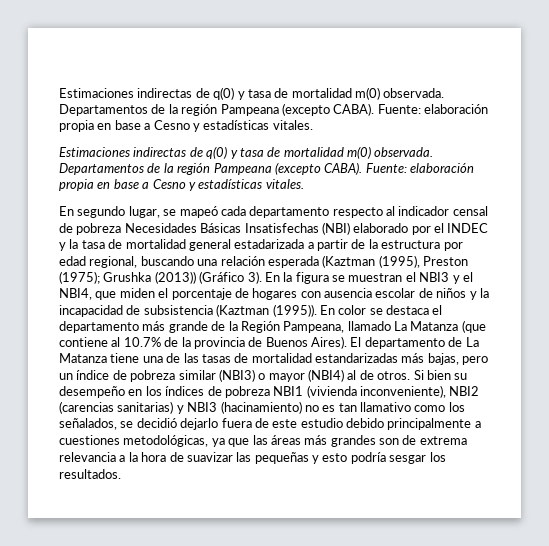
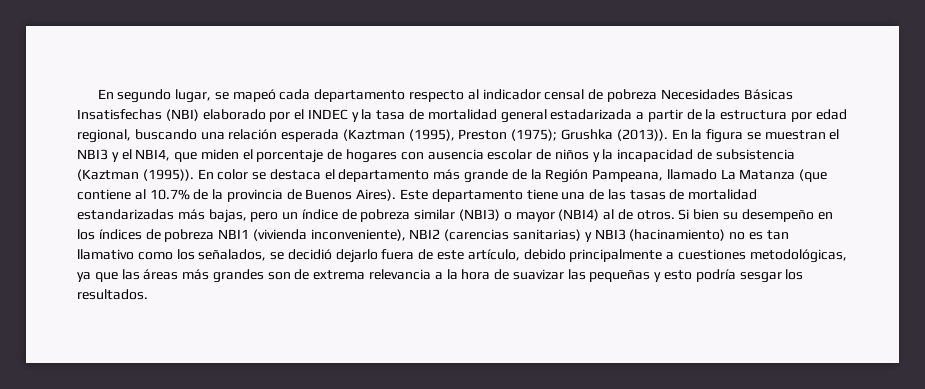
[59,87,445,100] [59,103,488,116] [59,120,313,132] [59,146,434,159] [59,162,474,175] [59,179,304,191] Estimaciones indirectas de q(0) y tasa de mortalidad m(0) observada. Departamentos de la región Pampeana (excepto CABA). Fuente: elaboración propia en base a Cesno y estadísticas vitales. // Estimaciones indirectas de q(0) y tasa de mortalidad m(0) observada. Departamentos de la región Pampeana (excepto CABA). Fuente: elaboración propia en base a Cesno y estadísticas vitales. // -> (97, 94) none
[154,271,262,284] (2013)) (Gráfico 3). -> [616,129,668,141] (2013)).
[350,337,479,349] [59,353,107,363] El departamento de La Matanza -> [400,189,523,202] Este departamento
[300,418,343,428] estudio -> [467,249,520,261] artículo,

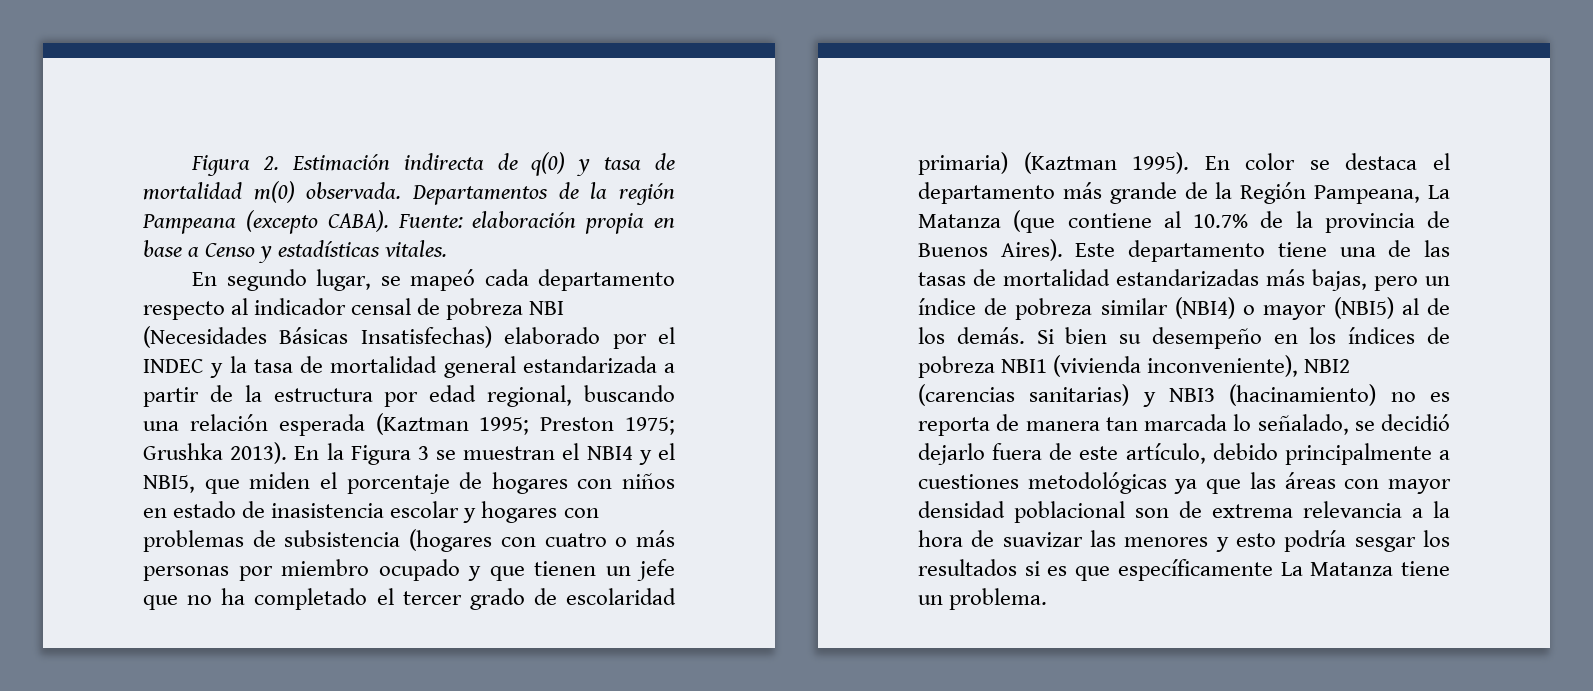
(97, 94) none -> [191,152,675,176] [143,181,676,205] [142,210,675,234] [143,240,448,263] Figura 2. Estimación indirecta de q(0) y tasa de mortalidad m(0) observada. Departamentos de la región Pampeana (excepto CABA). Fuente: elaboración propia en base a Censo y estadísticas vitales. //
[660,89,793,100] [77,109,199,121] Necesidades Básicas Insatisfechas (NBI) -> [529,301,565,315] [143,326,492,348] NBI (Necesidades Básicas Insatisfechas)
[550,109,633,120] estadarizada -> [522,356,657,373] estandarizada
[408,129,744,143] (1995), Preston (1975); Grushka (2013)). En la figura -> [479,417,675,435] [143,442,429,465] 1995; Preston 1975; Grushka 2013). En la Figura 3
[77,149,108,160] NBI3 -> [586,446,633,460] NBI4
[135,149,171,161] NBI4, -> [143,475,195,493] NBI5,
[427,149,795,162] [77,169,194,181] ausencia escolar de niños y la incapacidad de subsistencia (Kaztman (1995)). -> [622,473,675,489] [143,501,599,523] [143,529,675,552] [143,559,675,581] [143,588,676,610] [918,152,1190,175] niños en estado de inasistencia escolar y hogares con problemas de subsistencia (hogares con cuatro o más personas por miembro ocupado y que tienen un jefe que no ha completado el tercer grado de escolaridad primaria) (Kaztman 1995).
[666,169,717,180] llamado -> (1421, 194) none
[459,209,501,221] (NBI3) -> [1174,297,1235,319] (NBI4)
[558,209,600,221] (NBI4) -> [1333,297,1394,319] (NBI5)
[636,210,675,220] otros. -> [918,327,1025,344] los demás.
[766,230,789,240] [77,249,267,261] tan llamativo como los señalados, -> [918,414,1349,436] reporta de manera tan marcada lo señalado,
[749,249,847,263] metodológicas, -> [1027,472,1167,494] metodológicas
[182,269,264,283] más grandes -> [1344,479,1451,494] [918,501,1125,523] con mayor densidad poblacional
[589,269,651,282] pequeñas -> [1124,537,1209,547] menores
[77,289,148,300] resultados. -> [918,559,1450,581] [918,588,1048,610] resultados si es que específicamente La Matanza tiene un problema.

